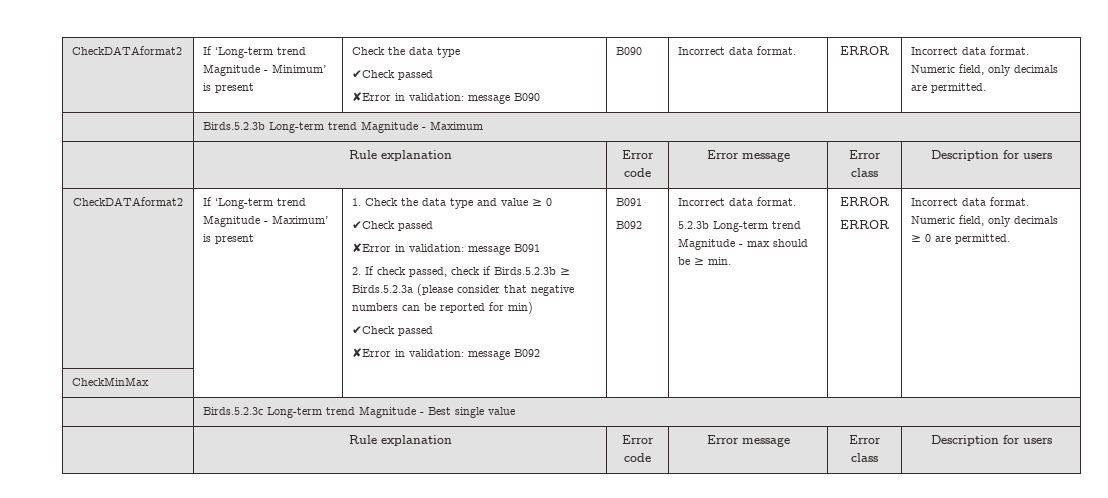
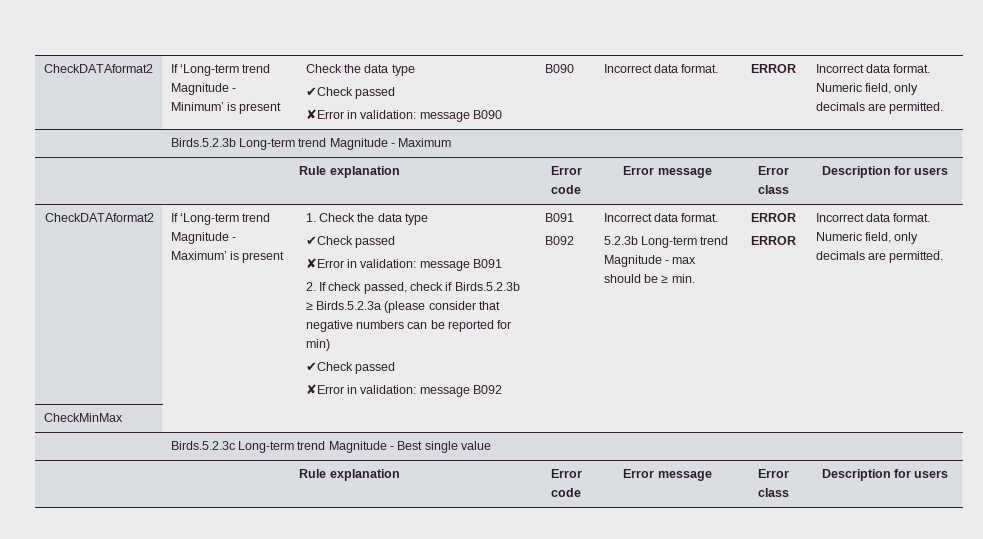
[477,198,553,206] and value ≥ 0 -> (429, 219) none
[911,234,932,242] ≥ 0 -> (865, 255) none

